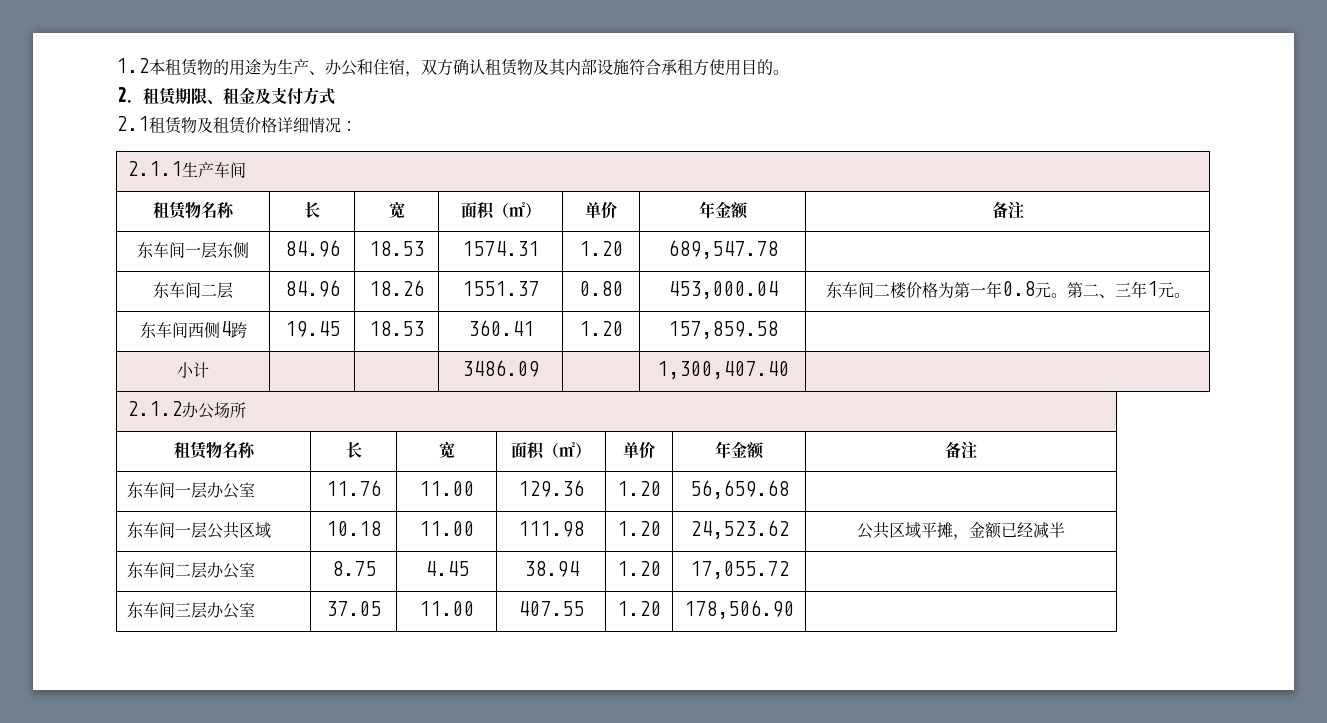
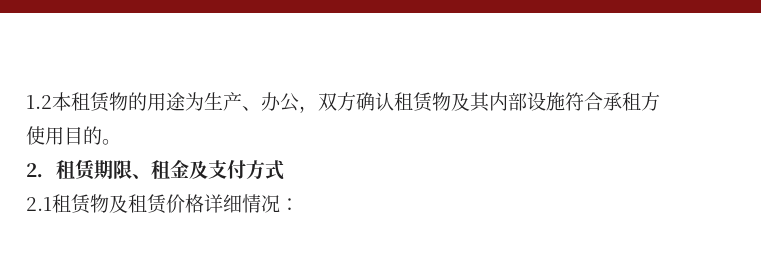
[357,58,405,75] 和住宿 -> (299, 102) none
[126,161,246,178] [153,201,235,219] [304,202,320,219] [388,201,405,218] [460,202,541,220] [585,202,617,218] [698,201,748,219] [991,201,1024,219] [137,242,249,259] [284,240,340,257] [369,241,424,256] [462,241,539,256] [579,241,623,256] [667,240,778,259] [153,282,233,299] [284,280,340,297] [369,280,424,296] [462,281,539,296] [579,281,623,296] [667,281,778,299] [825,281,1190,299] [139,321,247,338] [284,321,340,337] [369,321,424,336] [467,320,534,336] [579,321,623,336] [667,321,778,339] [177,362,209,378] [462,360,539,377] [656,361,789,379] [126,401,246,419] [173,441,256,459] [345,442,362,459] [438,441,455,458] [511,442,591,460] [623,442,655,458] [715,441,764,459] [945,441,977,459] [126,482,255,499] [326,480,381,496] [419,481,474,496] [518,480,584,497] [617,481,661,496] [689,480,789,499] [126,522,271,539] [326,521,381,536] [419,521,474,536] [518,521,584,537] [617,521,661,536] [689,520,789,539] [857,522,1065,540] [126,562,255,579] [331,561,376,576] [424,561,469,576] [523,561,579,577] [617,561,661,576] [689,561,789,579] [126,602,255,619] [326,601,381,616] [419,601,474,616] [518,601,584,616] [617,601,661,616] [684,600,794,619] // 2.1.1生产车间 // 租赁物名称 | 长 | 宽 | 面积（㎡） | 单价 | 年金额 | 备注 // 东车间一层东侧 | 84.96 | 18.53 | 1574.31 | 1.20 | 689,547.78 | // 东车间二层 | 84.96 | 18.26 | 1551.37 | 0.80 | 453,000.04 | 东车间二楼价格为第一年0.8元。第二、三年1元。 // 东车间西侧4跨 | 19.45 | 18.53 | 360.41 | 1.20 | 157,859.58 | // 小计 | | | 3486.09 | | 1,300,407.40 | // 2.1.2办公场所 // 租赁物名称 | 长 | 宽 | 面积（㎡） | 单价 | 年金额 | 备注 // 东车间一层办公室 | 11.76 | 11.00 | 129.36 | 1.20 | 56,659.68 | // 东车间一层公共区域 | 10.18 | 11.00 | 111.98 | 1.20 | 24,523.62 | 公共区域平摊，金额已经减半 // 东车间二层办公室 | 8.75 | 4.45 | 38.94 | 1.20 | 17,055.72 | // 东车间三层办公室 | 37.05 | 11.00 | 407.55 | 1.20 | 178,506.90 | -> (299, 204) none

